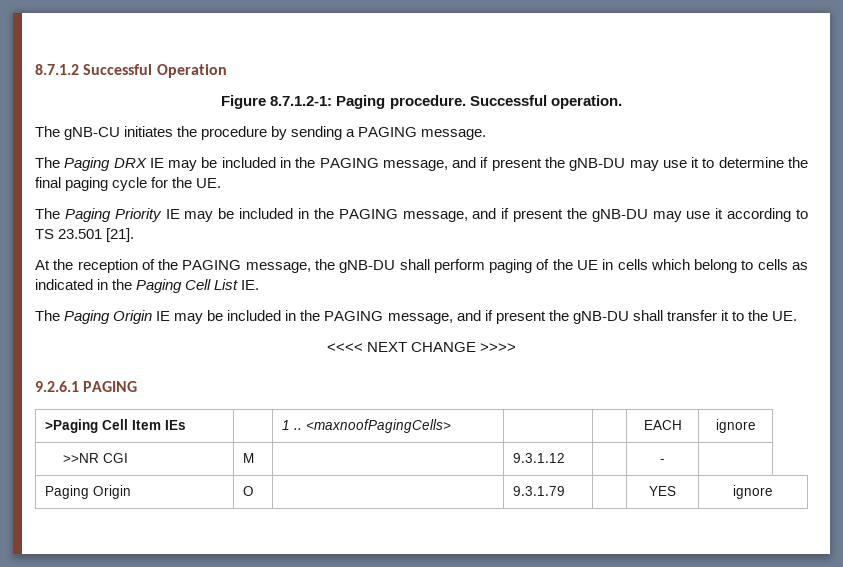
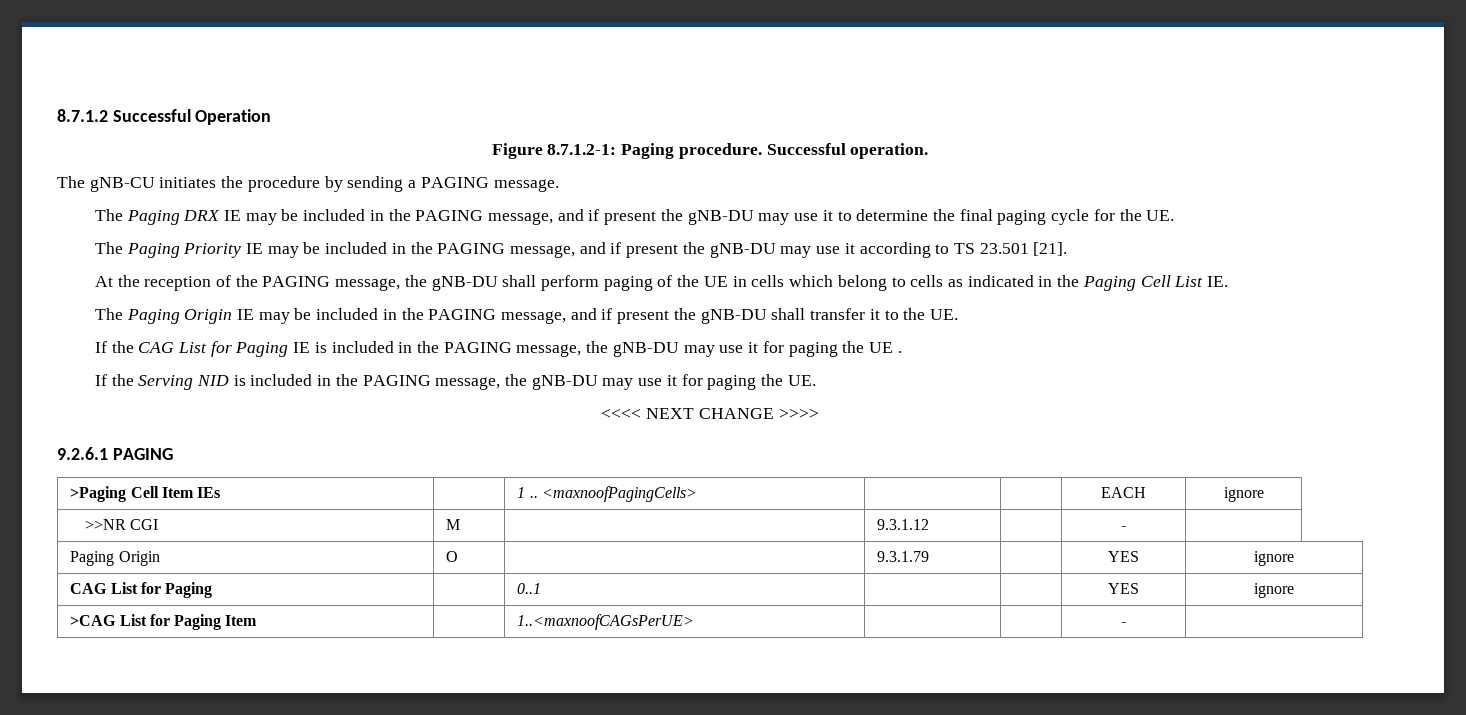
(798, 316) none -> [94,341,902,357] [94,374,816,390] // If the CAG List for Paging IE is included in the PAGING message, the gNB-DU may use it for paging the UE . // If the Serving NID is included in the PAGING message, the gNB-DU may use it for paging the UE.
(773, 492) none -> [70,582,213,598] [517,583,542,594] [1108,583,1139,594] [1254,583,1294,598] [70,614,258,630] [517,614,695,630] [1121,622,1126,626] // CAG List for Paging | | 0..1 | | | YES | ignore // >CAG List for Paging Item | | 1..<maxnoofCAGsPerUE> | | | - |

